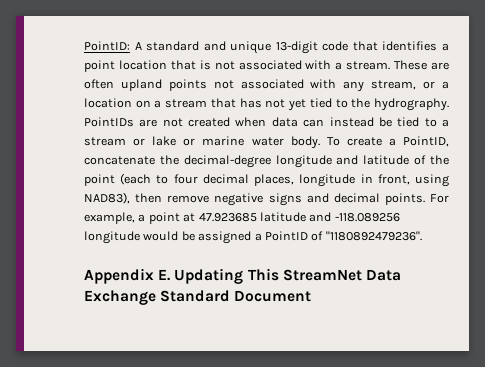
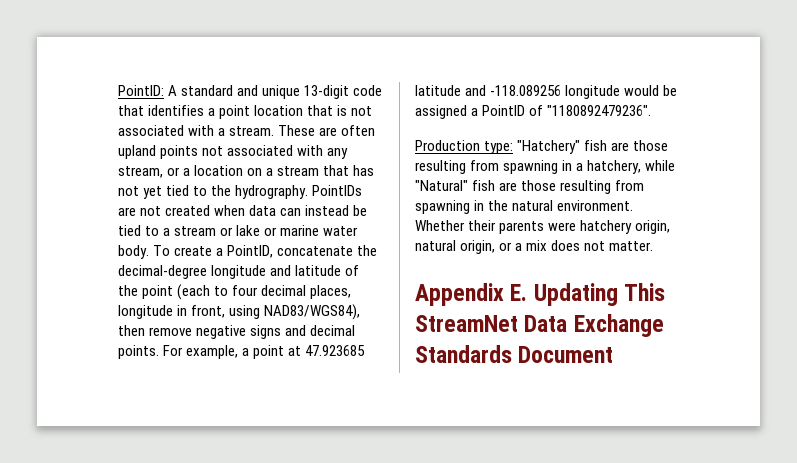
[84,192,130,204] NAD83), -> [264,304,361,320] NAD83/WGS84),
(422, 236) none -> [415,140,669,154] [415,160,676,174] [415,180,645,194] [415,200,634,214] [415,220,671,234] [415,240,654,254] // Production type: "Hatchery" fish are those resulting from spawning in a hatchery, while "Natural" fish are those resulting from spawning in the natural environment. Whether their parents were hatchery origin, natural origin, or a mix does not matter.
[160,290,231,302] Standard -> [415,345,512,363] Standards

